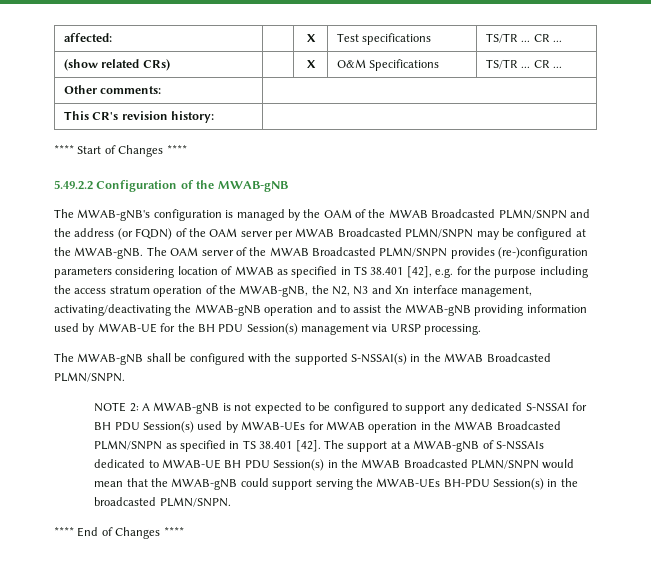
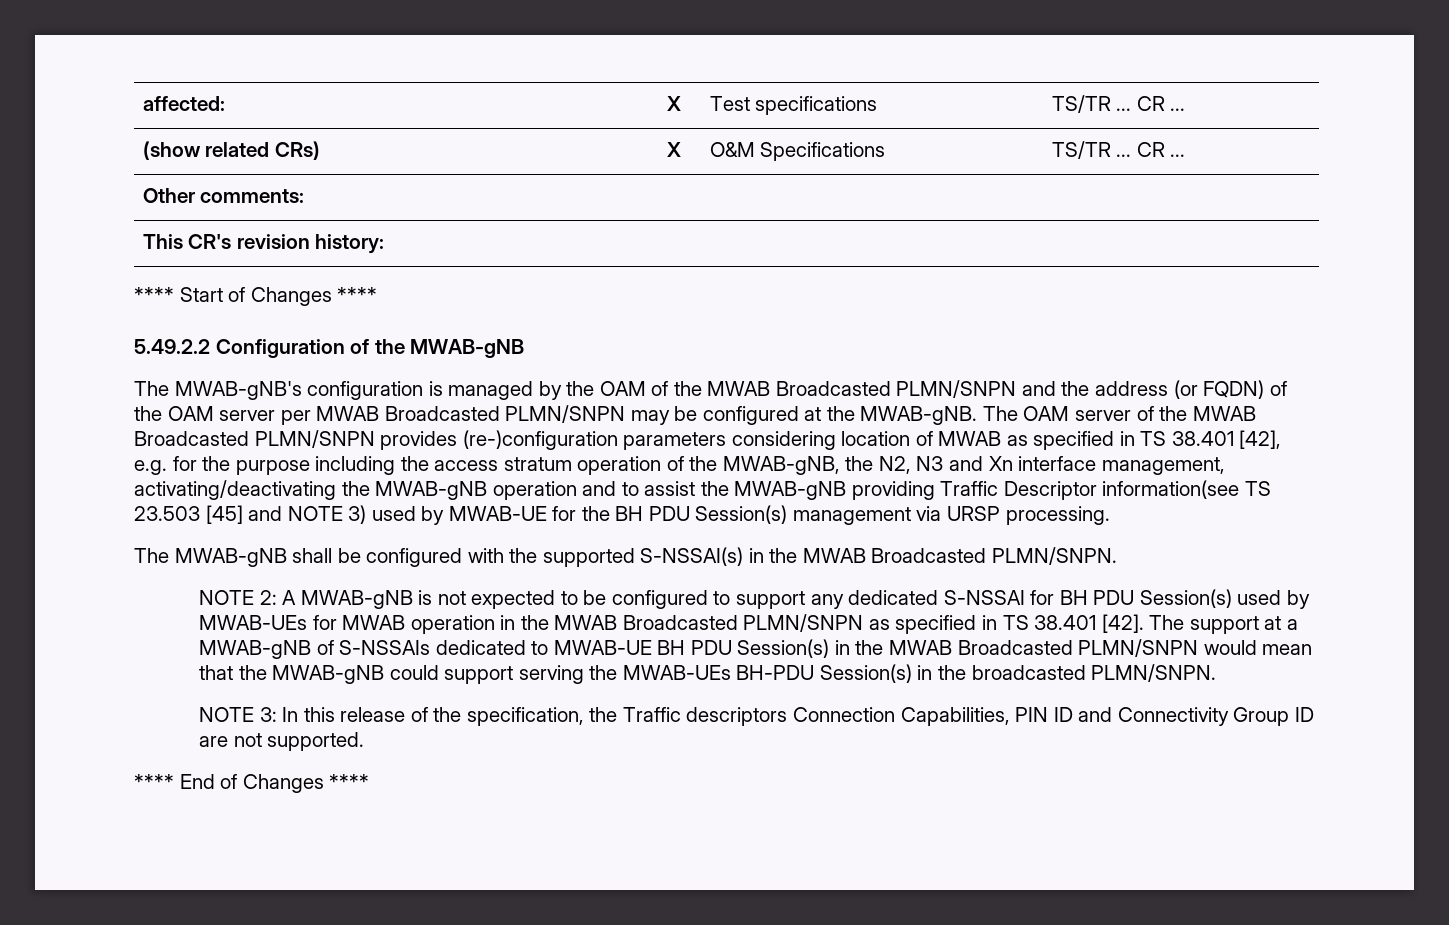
[526,304,587,313] information -> [940,480,1271,500] [134,505,367,524] Traffic Descriptor information(see TS 23.503 [45] and NOTE 3)
(231, 502) none -> [199,707,1314,726] [199,732,365,751] // NOTE 3: In this release of the specification, the Traffic descriptors Connection Capabilities, PIN ID and Connectivity Group ID are not supported.

